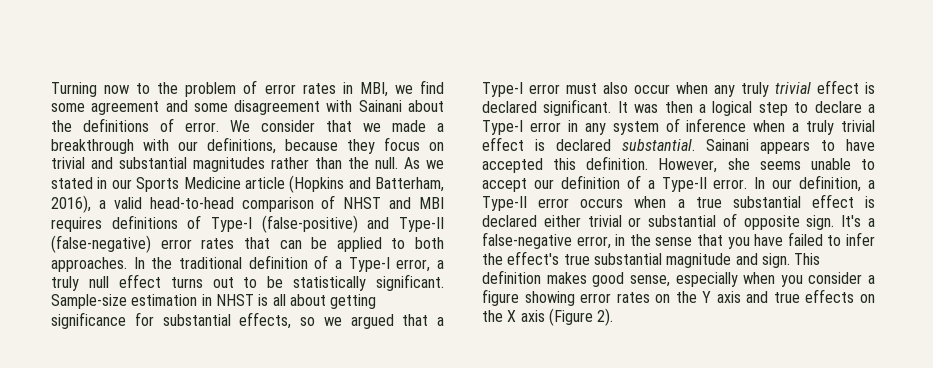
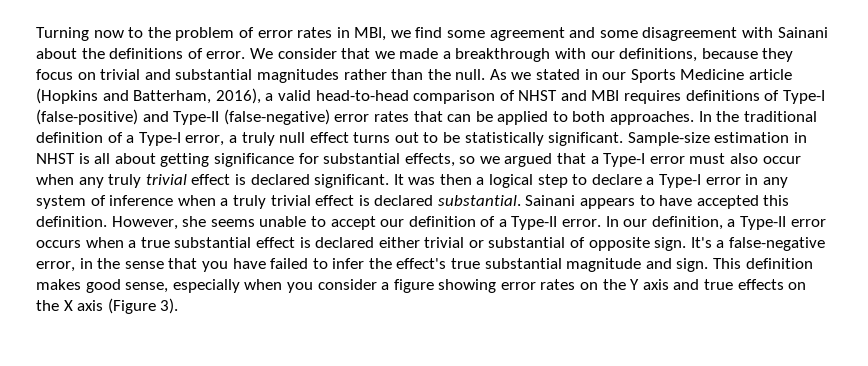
[597,308,614,326] 2). -> [160,298,179,314] 3).

